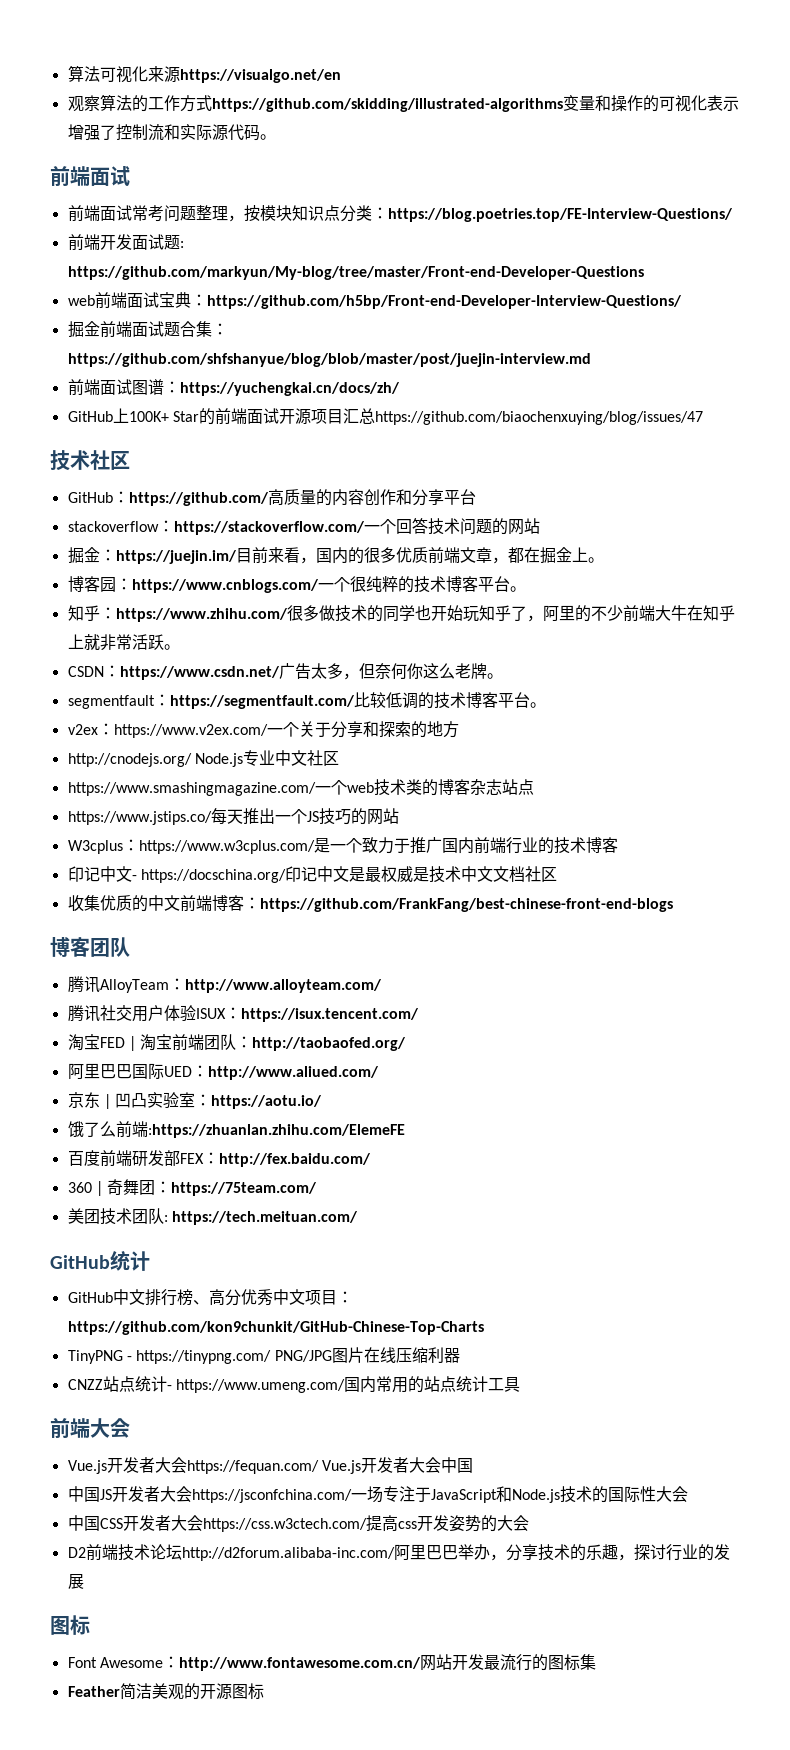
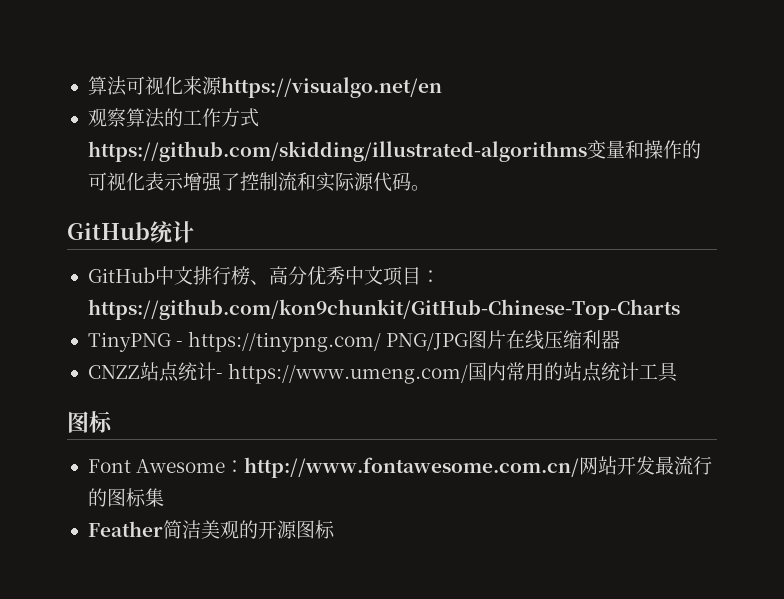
[50,166,130,187] [67,205,733,222] [67,234,184,251] [67,266,644,280] [67,292,682,309] [67,321,228,338] [67,353,591,367] [67,379,400,396] [67,408,703,425] [50,450,130,471] [67,489,476,506] [67,518,540,535] [67,547,604,564] [67,576,526,593] [67,605,735,622] [67,634,180,651] [67,663,503,680] [67,692,546,709] [67,721,459,738] [67,750,339,767] [67,779,534,796] [67,808,399,825] [67,837,618,854] [67,866,557,883] [67,895,673,912] [50,937,130,957] [67,976,382,993] [67,1005,419,1022] [67,1034,407,1051] [67,1063,379,1080] [67,1092,323,1109] [67,1121,405,1138] [67,1150,371,1167] [67,1179,318,1196] [67,1208,358,1225] // 前端面试 // 前端面试常考问题整理，按模块知识点分类：https://blog.poetries.top/FE-Interview-Questions/ // 前端开发面试题: https://github.com/markyun/My-blog/tree/master/Front-end-Developer-Questions // web前端面试宝典：https://github.com/h5bp/Front-end-Developer-Interview-Questions/ // 掘金前端面试题合集：https://github.com/shfshanyue/blog/blob/master/post/juejin-interview.md // 前端面试图谱：https://yuchengkai.cn/docs/zh/ // GitHub上100K+ Star的前端面试开源项目汇总https://github.com/biaochenxuying/blog/issues/47 // 技术社区 // GitHub：https://github.com/高质量的内容创作和分享平台 // stackoverflow：https://stackoverflow.com/一个回答技术问题的网站 // 掘金：https://juejin.im/目前来看，国内的很多优质前端文章，都在掘金上。 // 博客园：https://www.cnblogs.com/一个很纯粹的技术博客平台。 // 知乎：https://www.zhihu.com/很多做技术的同学也开始玩知乎了，阿里的不少前端大牛在知乎上就非常活跃。 // CSDN：https://www.csdn.net/广告太多，但奈何你这么老牌。 // segmentfault：https://segmentfault.com/比较低调的技术博客平台。 // v2ex：https://www.v2ex.com/一个关于分享和探索的地方 // http://cnodejs.org/ Node.js专业中文社区 // https://www.smashingmagazine.com/一个web技术类的博客杂志站点 // https://www.jstips.co/每天推出一个JS技巧的网站 // W3cplus：https://www.w3cplus.com/是一个致力于推广国内前端行业的技术博客 // 印记中文- https://docschina.org/印记中文是最权威是技术中文文档社区 // 收集优质的中文前端博客：https://github.com/FrankFang/best-chinese-front-end-blogs // 博客团队 // 腾讯AlloyTeam：http://www.alloyteam.com/ // 腾讯社交用户体验ISUX：https://isux.tencent.com/ // 淘宝FED | 淘宝前端团队：http://taobaofed.org/ // 阿里巴巴国际UED：http://www.aliued.com/ // 京东 | 凹凸实验室：https://aotu.io/ // 饿了么前端:https://zhuanlan.zhihu.com/ElemeFE // 百度前端研发部FEX：http://fex.baidu.com/ // 360 | 奇舞团：https://75team.com/ // 美团技术团队: https://tech.meituan.com/ -> (430, 188) none
[50,1418,130,1439] [67,1457,473,1474] [67,1486,688,1503] [67,1515,529,1532] [67,1544,730,1561] [67,1574,84,1589] // 前端大会 // Vue.js开发者大会https://fequan.com/ Vue.js开发者大会中国 // 中国JS开发者大会https://jsconfchina.com/一场专注于JavaScript和Node.js技术的国际性大会 // 中国CSS开发者大会https://css.w3ctech.com/提高css开发姿势的大会 // D2前端技术论坛http://d2forum.alibaba-inc.com/阿里巴巴举办，分享技术的乐趣，探讨行业的发展 -> (679, 372) none

